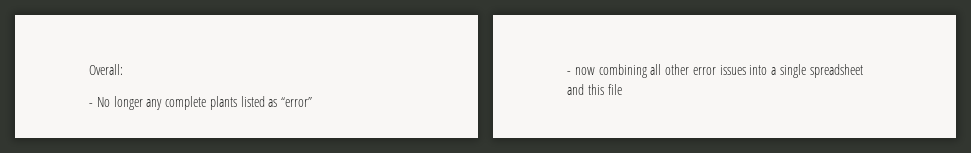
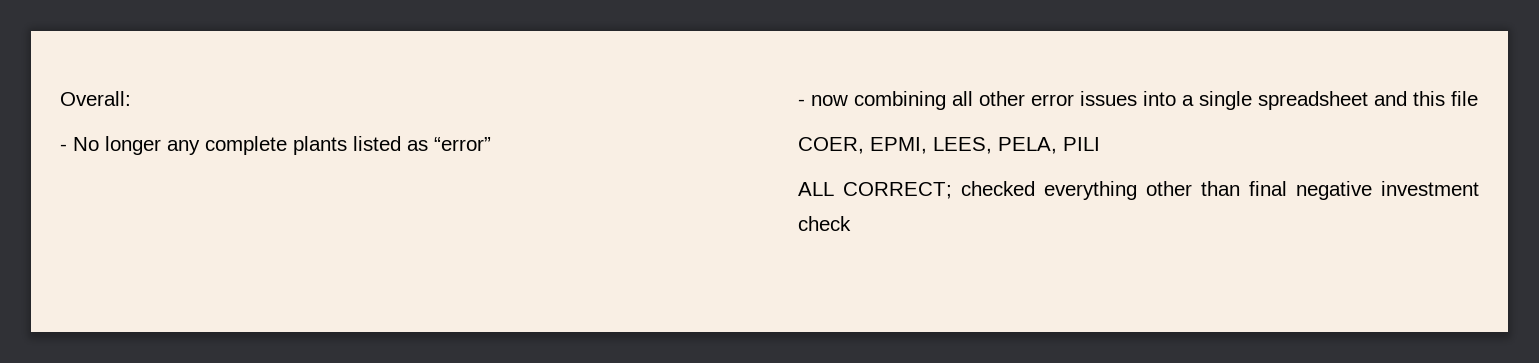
(622, 89) none -> [798,137,1100,154] [798,181,1479,200] [798,216,851,231] // COER, EPMI, LEES, PELA, PILI // ALL CORRECT; checked everything other than final negative investment check

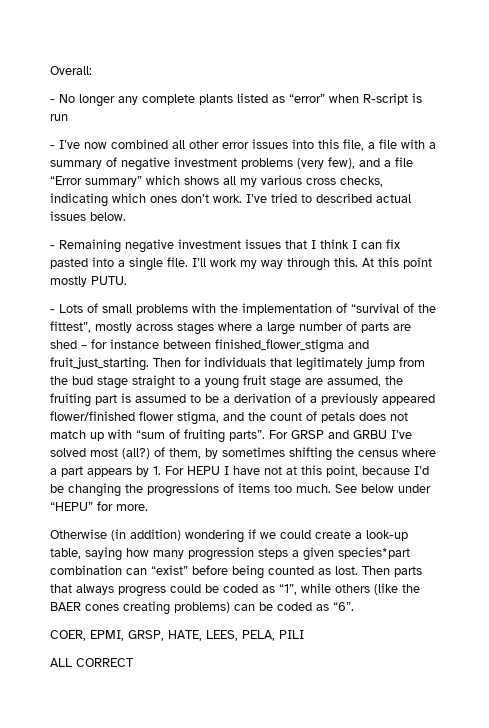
[798,91,946,110] // - now combining -> [329,93,422,105] [50,114,68,121] [50,139,168,149] when R-script is run // - I’ve now combined
[1182,91,1478,110] a single spreadsheet and this file -> [318,139,436,151] [50,157,413,171] [50,175,383,187] [50,193,411,207] [50,211,126,221] [50,239,400,253] [50,257,432,271] [50,276,127,287] [50,303,436,315] [50,321,411,335] [50,339,369,353] [50,357,425,371] [50,375,403,389] [50,393,435,407] [50,411,408,425] [50,429,412,443] [50,447,436,461] [50,465,429,477] [50,483,431,497] [50,501,148,511] [50,529,408,543] [50,547,410,561] [50,565,422,579] [50,583,420,597] [50,601,354,615] this file, a file with a summary of negative investment problems (very few), and a file “Error summary” which shows all my various cross checks, indicating which ones don’t work. I’ve tried to described actual issues below. // - Remaining negative investment issues that I think I can fix pasted into a single file. I’ll work my way through this. At this point mostly PUTU. // - Lots of small problems with the implementation of “survival of the fittest”, mostly across stages where a large number of parts are shed – for instance between finished_flower_stigma and fruit_just_starting. Then for individuals that legitimately jump from the bud stage straight to a young fruit stage are assumed, the fruiting part is assumed to be a derivation of a previously appeared flower/finished flower stigma, and the count of petals does not match up with “sum of fruiting parts”. For GRSP and GRBU I’ve solved most (all?) of them, by sometimes shifting the census where a part appears by 1. For HEPU I have not at this point, because I’d be changing the progressions of items too much. See below under “HEPU” for more. // Otherwise (in addition) wondering if we could create a look-up table, saying how many progression steps a given species*part combination can “exist” before being counted as lost. Then parts that always progress could be coded as “1”, while others (like the BAER cones creating problems) can be coded as “6”.
(927, 145) none -> [128,630,202,641] GRSP, HATE,
[843,181,1479,200] [798,216,851,231] CORRECT; checked everything other than final negative investment check -> [76,658,134,667] CORRECT

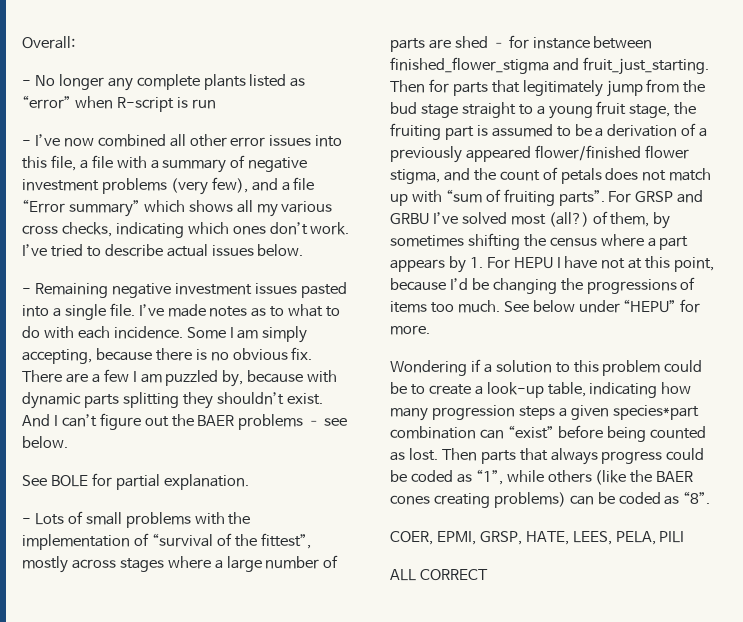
[316,193,372,203] described -> [104,244,163,257] describe
[285,239,400,249] that I think I can fix -> (297, 288) none
[192,257,432,271] [50,276,127,287] I’ll work my way through this. At this point mostly PUTU. -> [138,304,341,317] [22,326,308,343] [22,347,313,364] [22,369,338,387] [22,392,323,409] [22,413,348,430] [22,436,68,448] [22,473,249,490] I’ve made notes as to what to do with each incidence. Some I am simply accepting, because there is no obvious fix. There are a few I am puzzled by, because with dynamic parts splitting they shouldn’t exist. And I can’t figure out the BAER problems – see below. // See BOLE for partial explanation.
[204,357,266,367] individuals -> [452,82,488,96] parts
[270,376,381,389] stage are assumed, -> [629,104,671,118] stage,
[50,529,311,543] Otherwise (in addition) wondering if we could -> [390,359,703,376] [390,382,425,395] Wondering if a solution to this problem could be to
[85,547,122,561] saying -> [589,382,658,398] indicating
[333,602,354,611] “6”. -> [683,491,711,504] “8”.

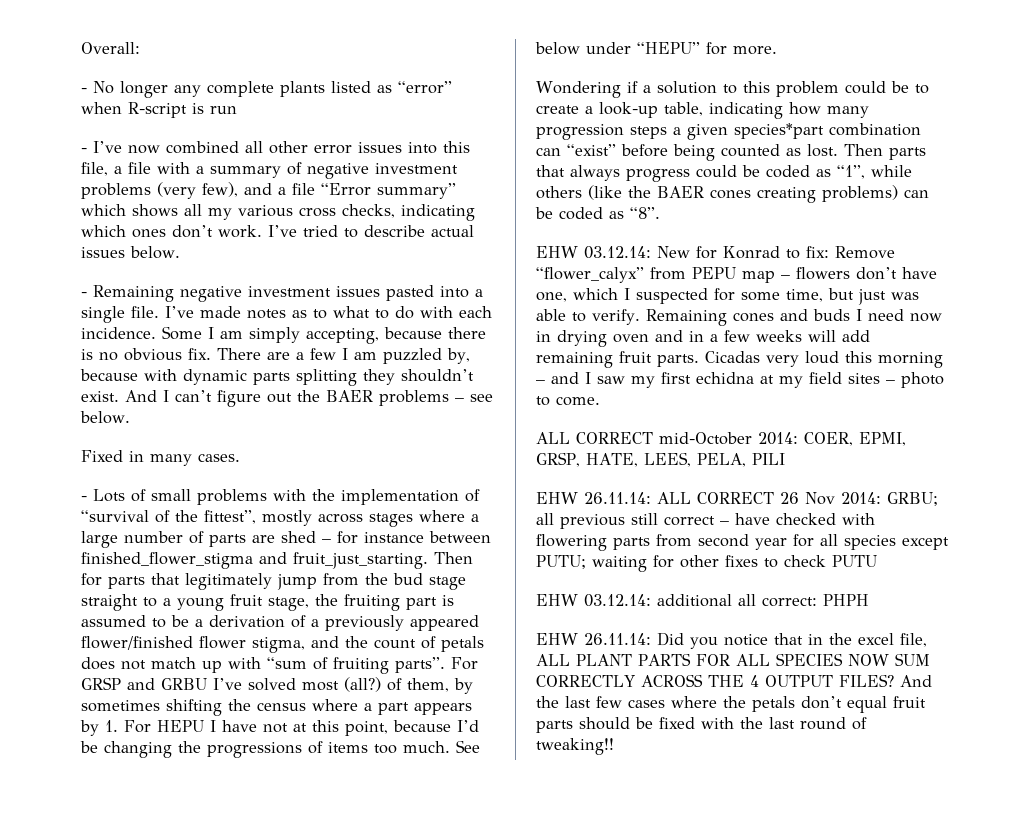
[22,473,249,490] See BOLE for partial explanation. -> [81,450,240,466] Fixed in many cases.
(711, 497) none -> [536,246,895,259] [536,267,937,283] [536,288,919,305] [536,309,942,326] [536,330,870,347] [536,351,943,368] [536,372,944,388] [536,396,600,406] [536,432,798,445] EHW 03.12.14: New for Konrad to fix: Remove “flower_calyx” from PEPU map – flowers don’t have one, which I suspected for some time, but just was able to verify. Remaining cones and buds I need now in drying oven and in a few weeks will add remaining fruit parts. Cicadas very loud this morning – and I saw my first echidna at my field sites – photo to come. // ALL CORRECT mid-October 2014:
[390,569,488,581] ALL CORRECT -> [536,492,938,506] [536,513,875,529] [536,534,949,551] [536,555,877,572] [536,594,869,607] [536,632,927,649] [536,653,930,666] [536,674,932,687] [536,696,926,713] [536,717,867,733] [536,738,614,755] EHW 26.11.14: ALL CORRECT 26 Nov 2014: GRBU; all previous still correct – have checked with flowering parts from second year for all species except PUTU; waiting for other fixes to check PUTU // EHW 03.12.14: additional all correct: PHPH // EHW 26.11.14: Did you notice that in the excel file, ALL PLANT PARTS FOR ALL SPECIES NOW SUM CORRECTLY ACROSS THE 4 OUTPUT FILES? And the last few cases where the petals don’t equal fruit parts should be fixed with the last round of tweaking!!

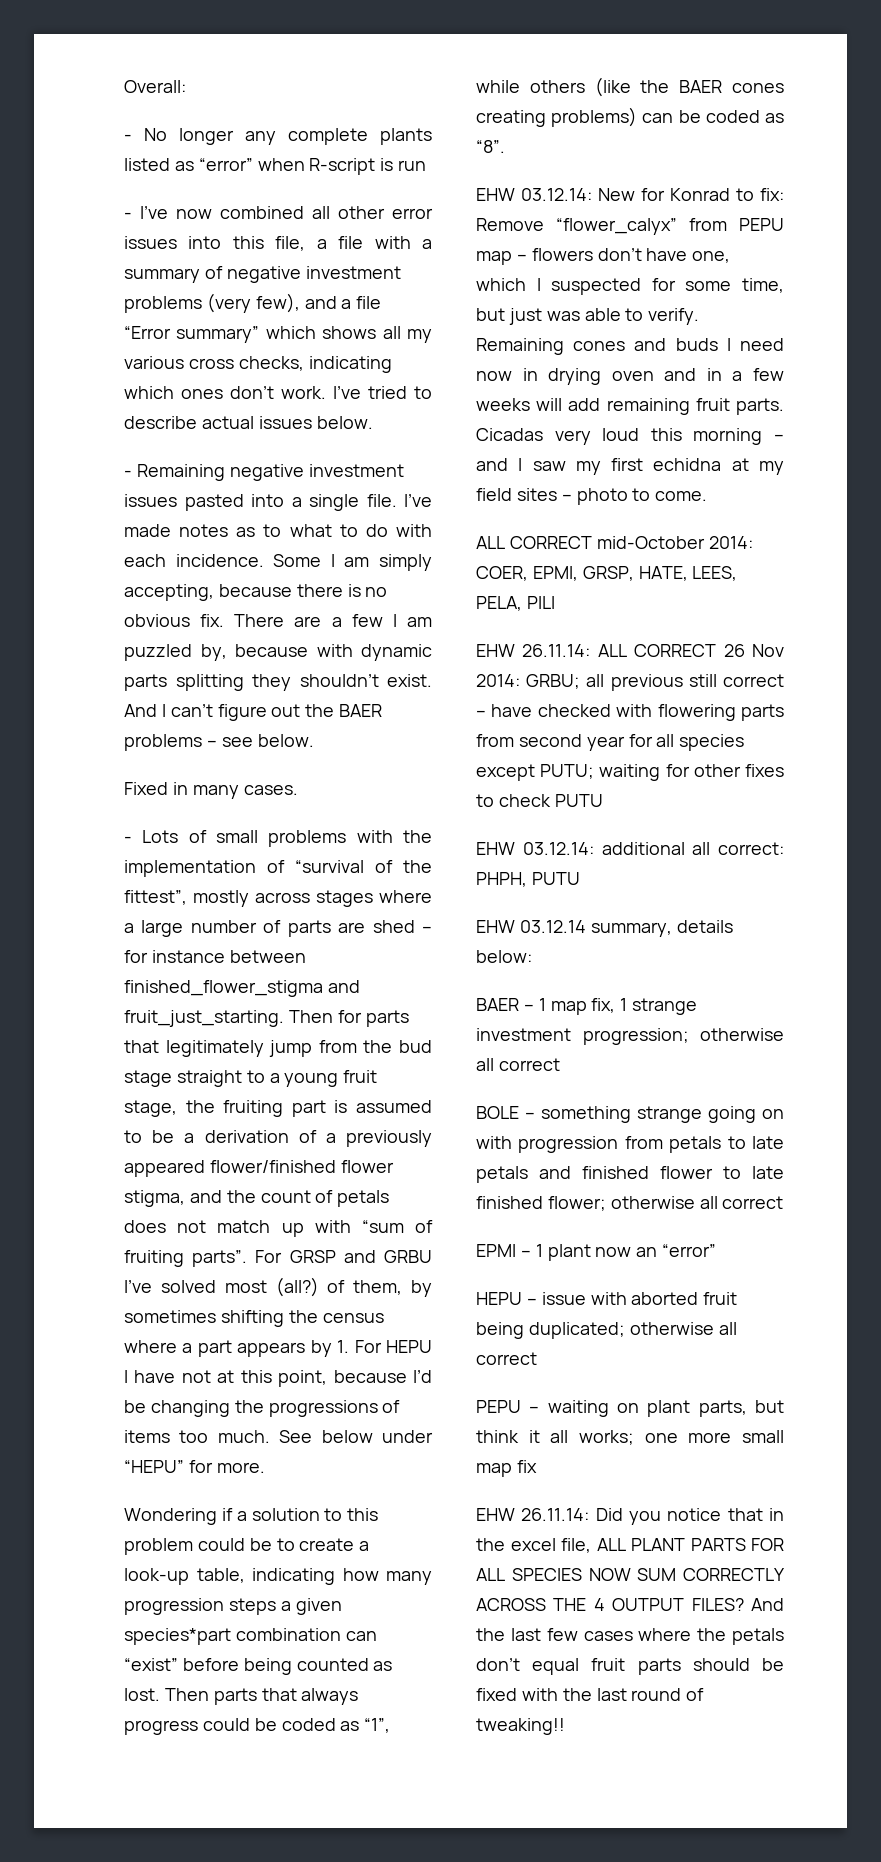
[823,594,869,606] PHPH -> [476,872,580,887] [476,920,733,937] [476,950,532,963] [476,998,698,1015] [476,1028,784,1045] [476,1058,560,1071] [476,1106,784,1123] [476,1136,784,1153] [476,1166,784,1183] [476,1196,784,1211] [476,1244,717,1261] [476,1292,738,1305] [476,1322,737,1339] [476,1352,537,1365] [476,1400,784,1417] [476,1430,784,1445] [476,1460,537,1477] PHPH, PUTU // EHW 03.12.14 summary, details below: // BAER – 1 map fix, 1 strange investment progression; otherwise all correct // BOLE – something strange going on with progression from petals to late petals and finished flower to late finished flower; otherwise all correct // EPMI – 1 plant now an “error” // HEPU – issue with aborted fruit being duplicated; otherwise all correct // PEPU – waiting on plant parts, but think it all works; one more small map fix

